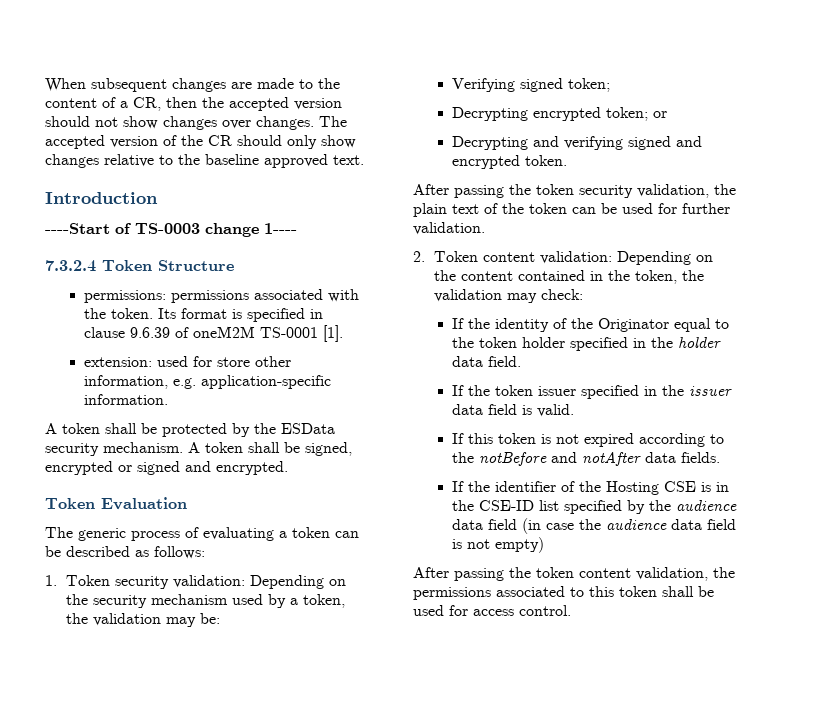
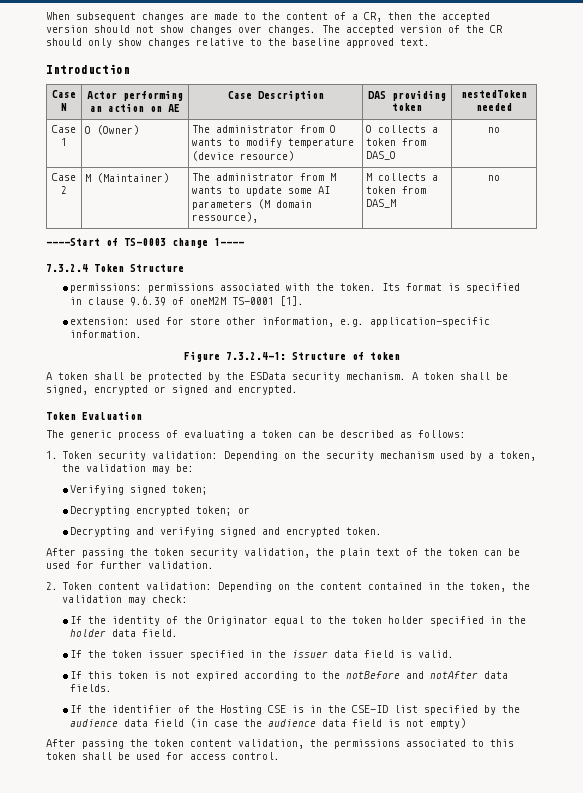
(158, 198) none -> [52,90,76,98] [61,103,67,111] [87,90,183,101] [90,103,180,112] [227,90,324,101] [368,90,446,101] [392,103,422,111] [461,90,527,98] [476,103,512,111] [52,125,76,133] [61,138,67,146] [85,125,140,135] [192,125,337,133] [192,138,355,148] [192,151,295,161] [366,125,439,133] [366,138,427,146] [366,151,397,160] [488,127,500,133] [52,173,76,181] [61,186,67,194] [85,173,170,183] [192,173,337,181] [192,186,331,196] [192,199,313,210] [192,212,259,223] [366,173,439,181] [366,186,427,194] [366,199,397,208] [488,175,500,181] // Case N | Actor performing an action on AE | Case Description | DAS providing token | nestedToken needed // Case 1 | O (Owner) | The administrator from O wants to modify temperature (device resource) | O collects a token from DAS_O | no // Case 2 | M (Maintainer) | The administrator from M wants to update some AI parameters (M domain ressource), | M collects a token from DAS_M | no
(169, 399) none -> [183,351,400,362] // Figure 7.3.2.4-1: Structure of token

